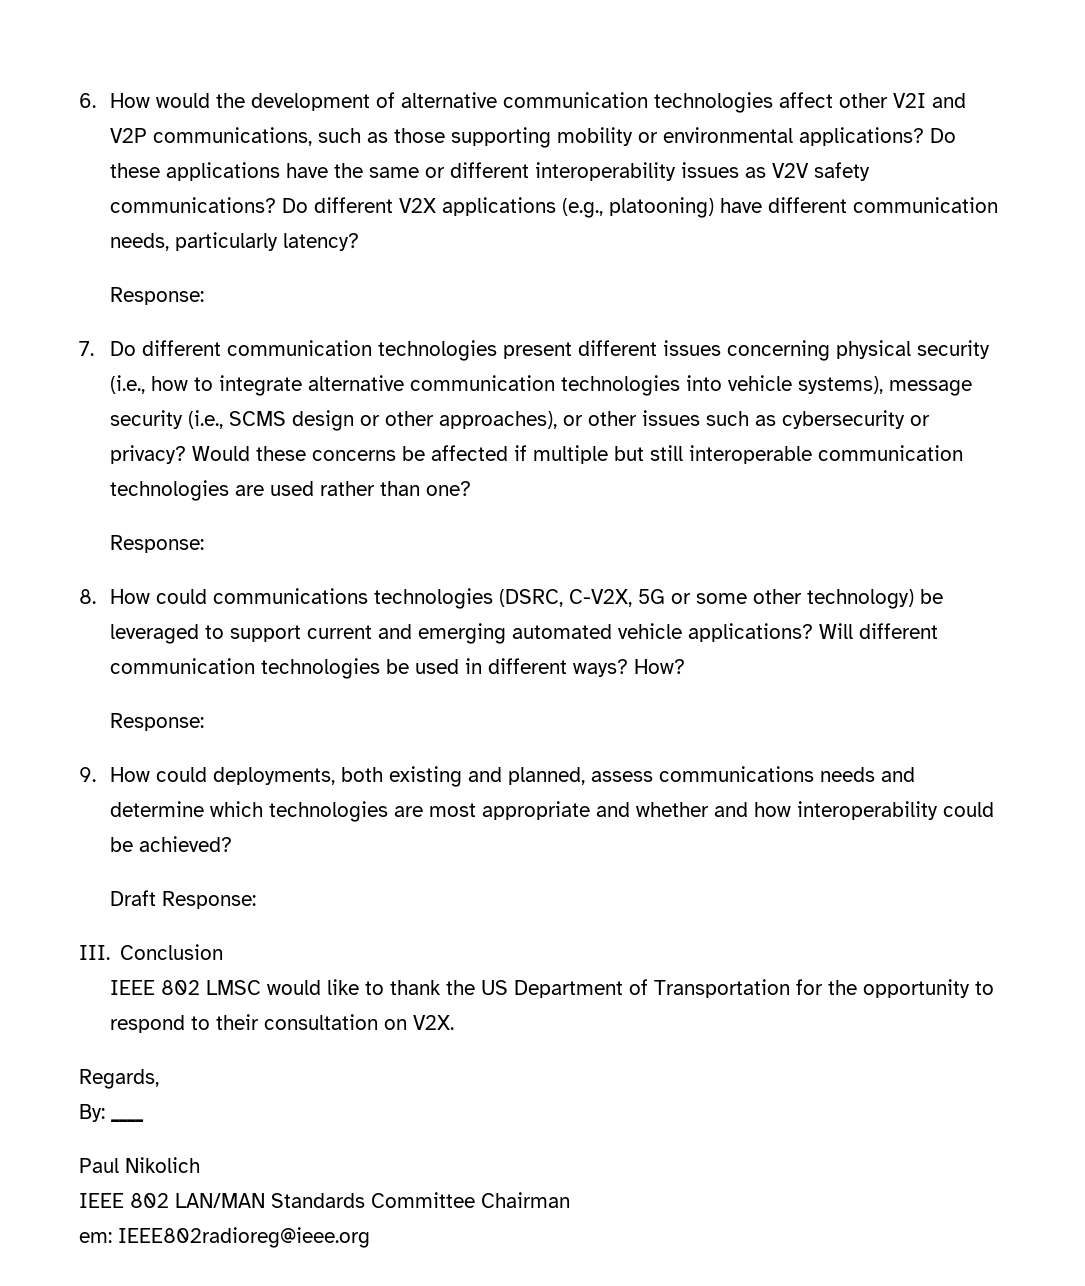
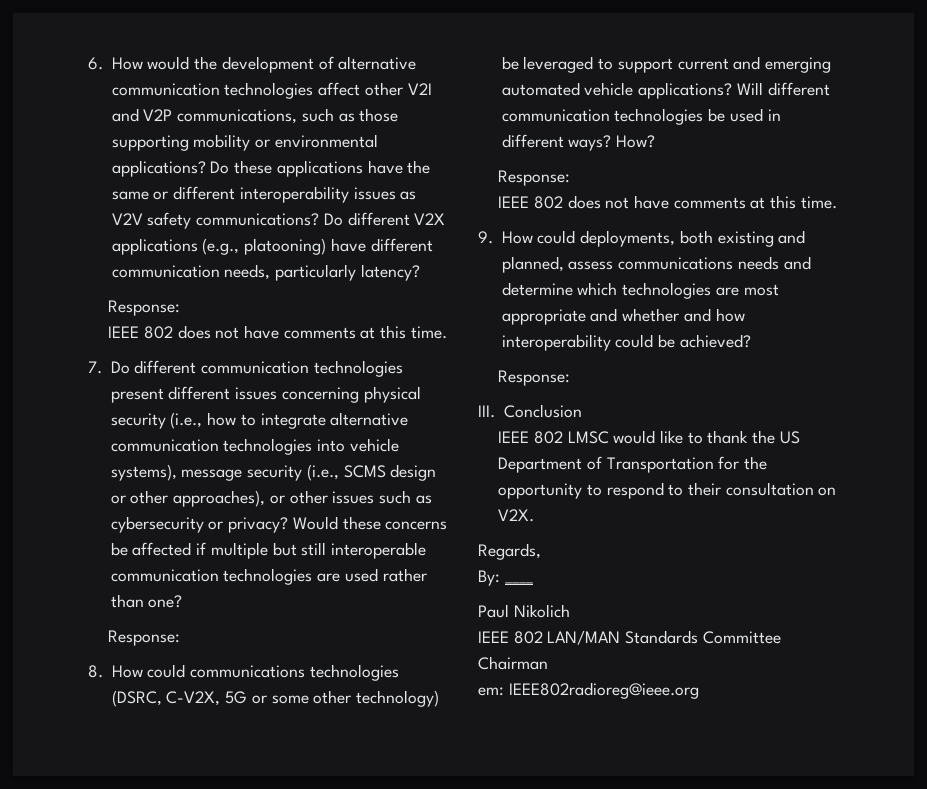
(204, 296) none -> [108,325,447,339] // IEEE 802 does not have comments at this time.
(204, 722) none -> [498,195,837,209] // IEEE 802 does not have comments at this time.
[109,890,156,906] Draft -> (751, 341) none

